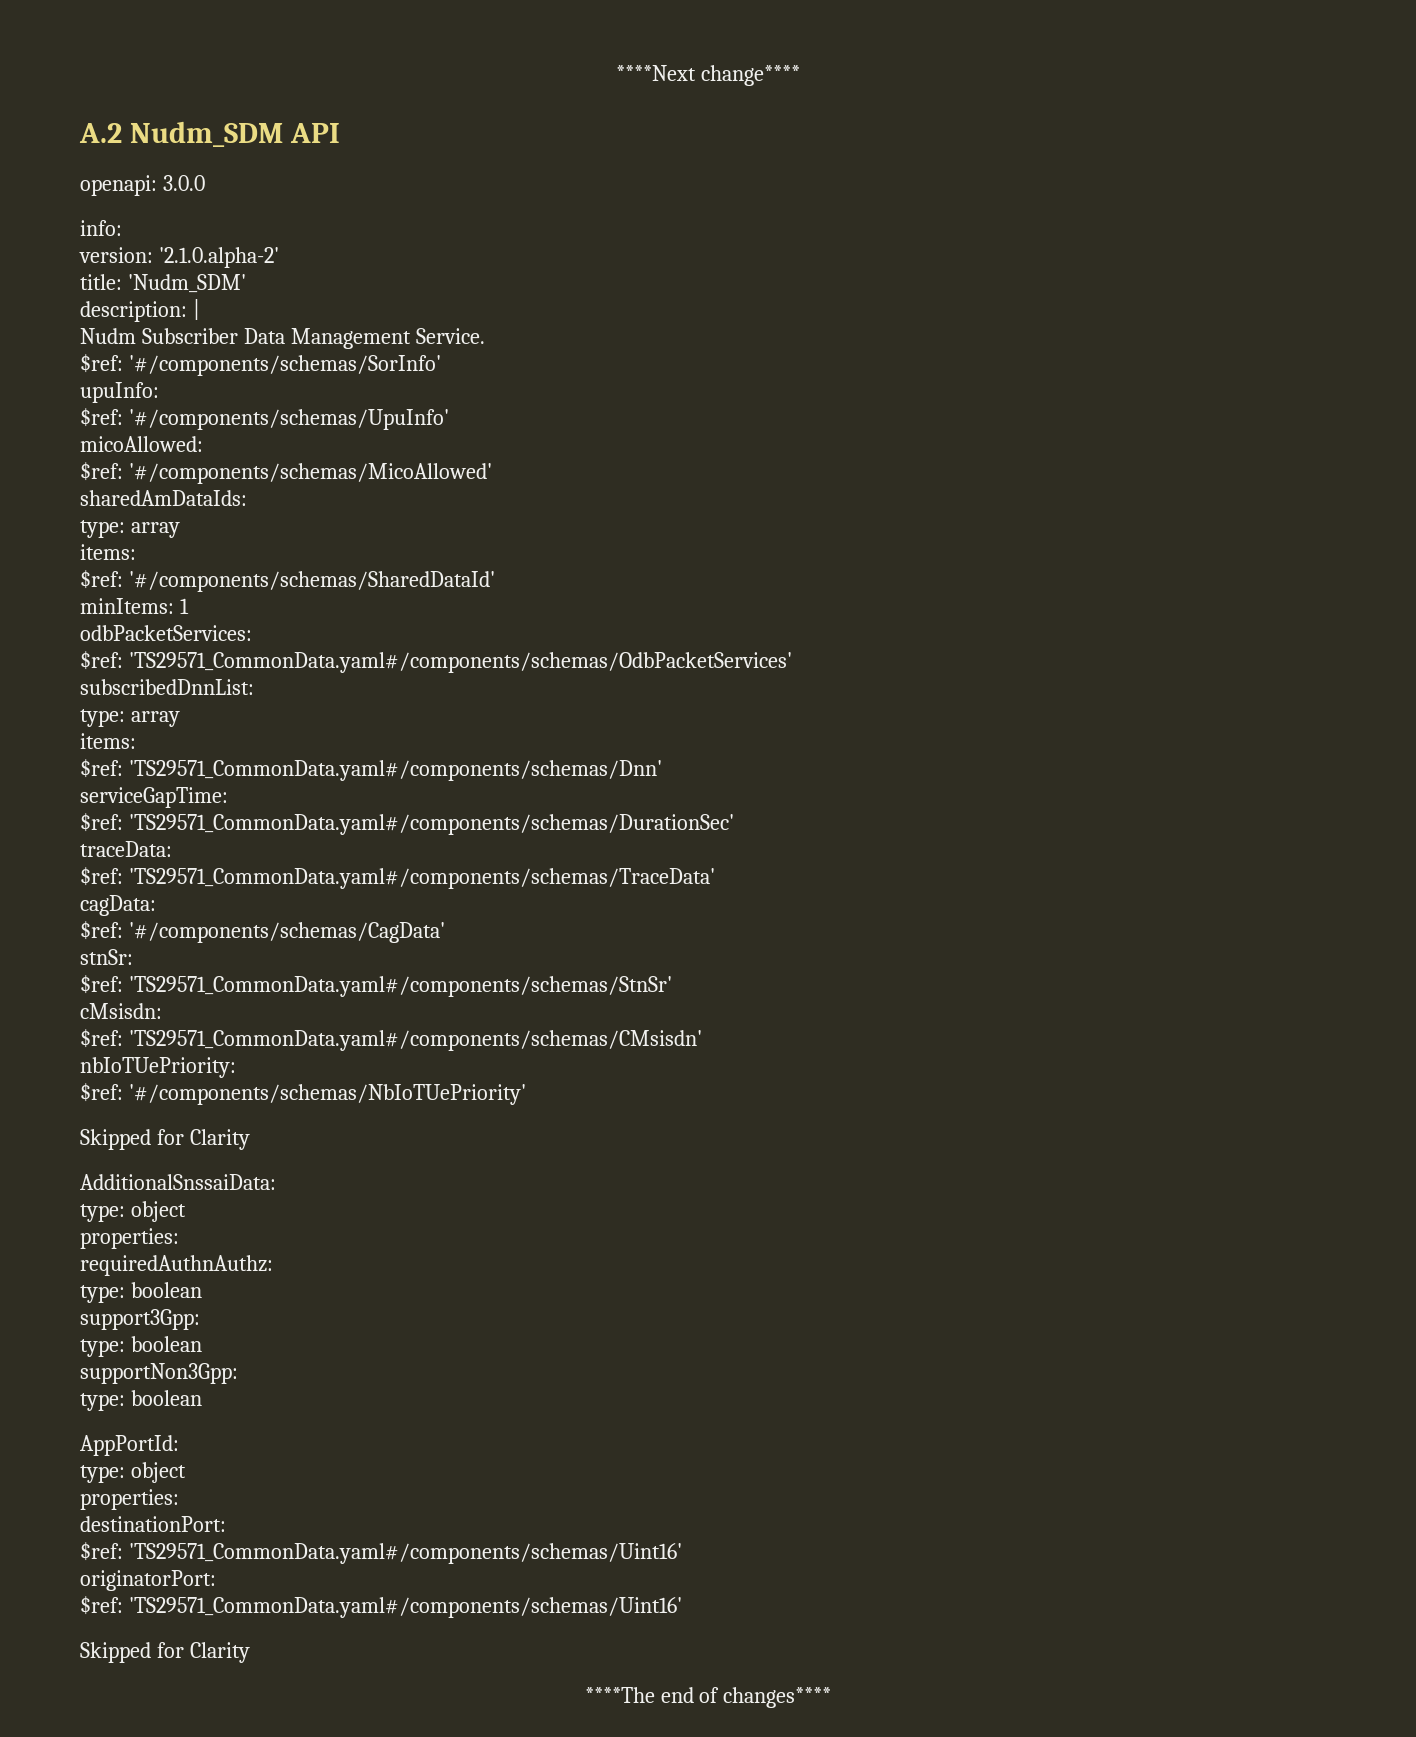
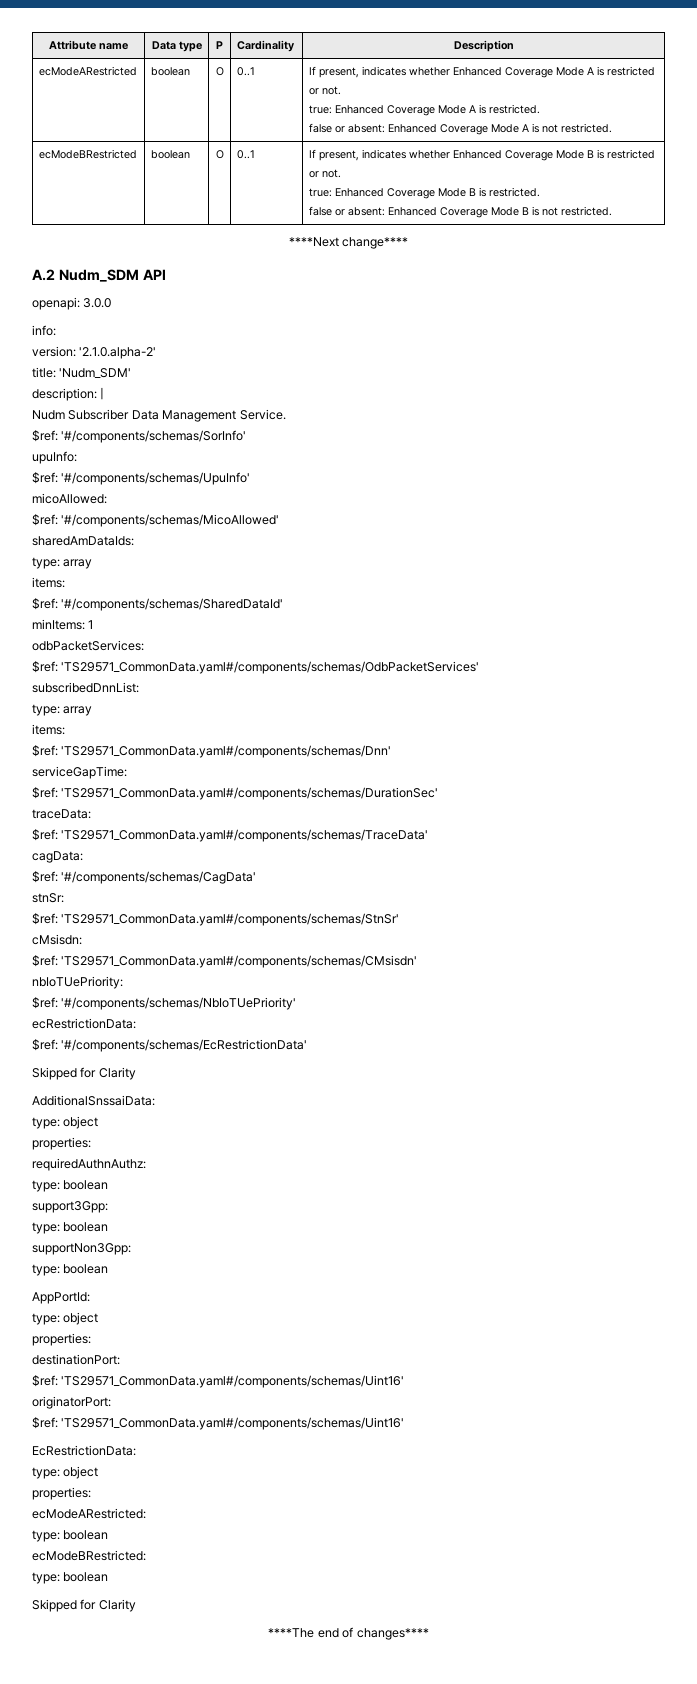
(616, 73) none -> [49,40,128,50] [151,41,202,52] [216,41,223,49] [236,40,295,52] [453,40,514,52] [38,66,137,76] [150,67,190,76] [215,67,224,76] [236,67,255,76] [308,66,655,78] [308,86,341,95] [308,104,540,116] [308,123,612,135] [38,149,137,159] [150,150,190,159] [215,150,224,159] [236,150,255,159] [308,149,655,161] [308,169,341,178] [308,187,540,199] [308,206,612,218] Attribute name | Data type | P | Cardinality | Description // ecModeARestricted | boolean | O | 0..1 | If present, indicates whether Enhanced Coverage Mode A is restricted or not. // true: Enhanced Coverage Mode A is restricted. // false or absent: Enhanced Coverage Mode A is not restricted. // ecModeBRestricted | boolean | O | 0..1 | If present, indicates whether Enhanced Coverage Mode B is restricted or not. // true: Enhanced Coverage Mode B is restricted. // false or absent: Enhanced Coverage Mode B is not restricted. //
(526, 1094) none -> [32,1018,136,1029] [32,1039,308,1052] // ecRestrictionData: // $ref: '#/components/schemas/EcRestrictionData'
(682, 1607) none -> [32,1445,136,1456] [32,1466,99,1479] [32,1487,91,1500] [32,1508,146,1519] [32,1530,109,1542] [32,1550,146,1561] [32,1572,109,1584] // EcRestrictionData: // type: object // properties: // ecModeARestricted: // type: boolean // ecModeBRestricted: // type: boolean

